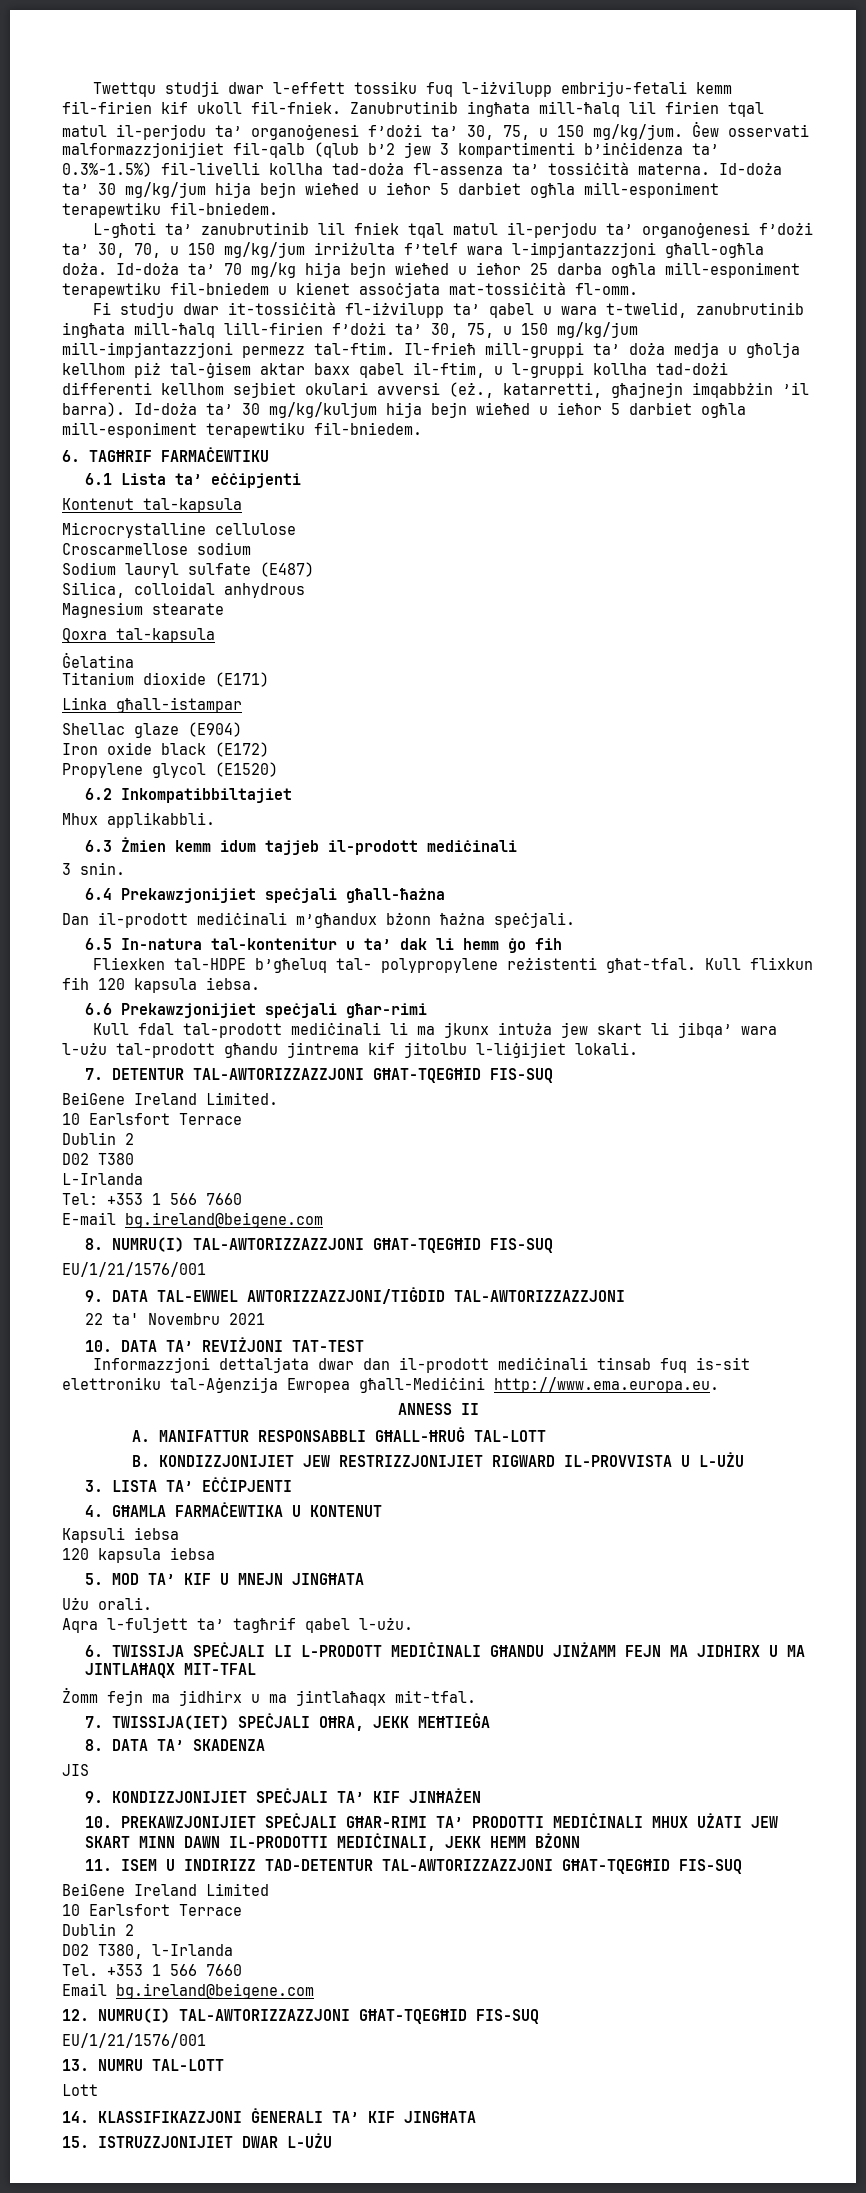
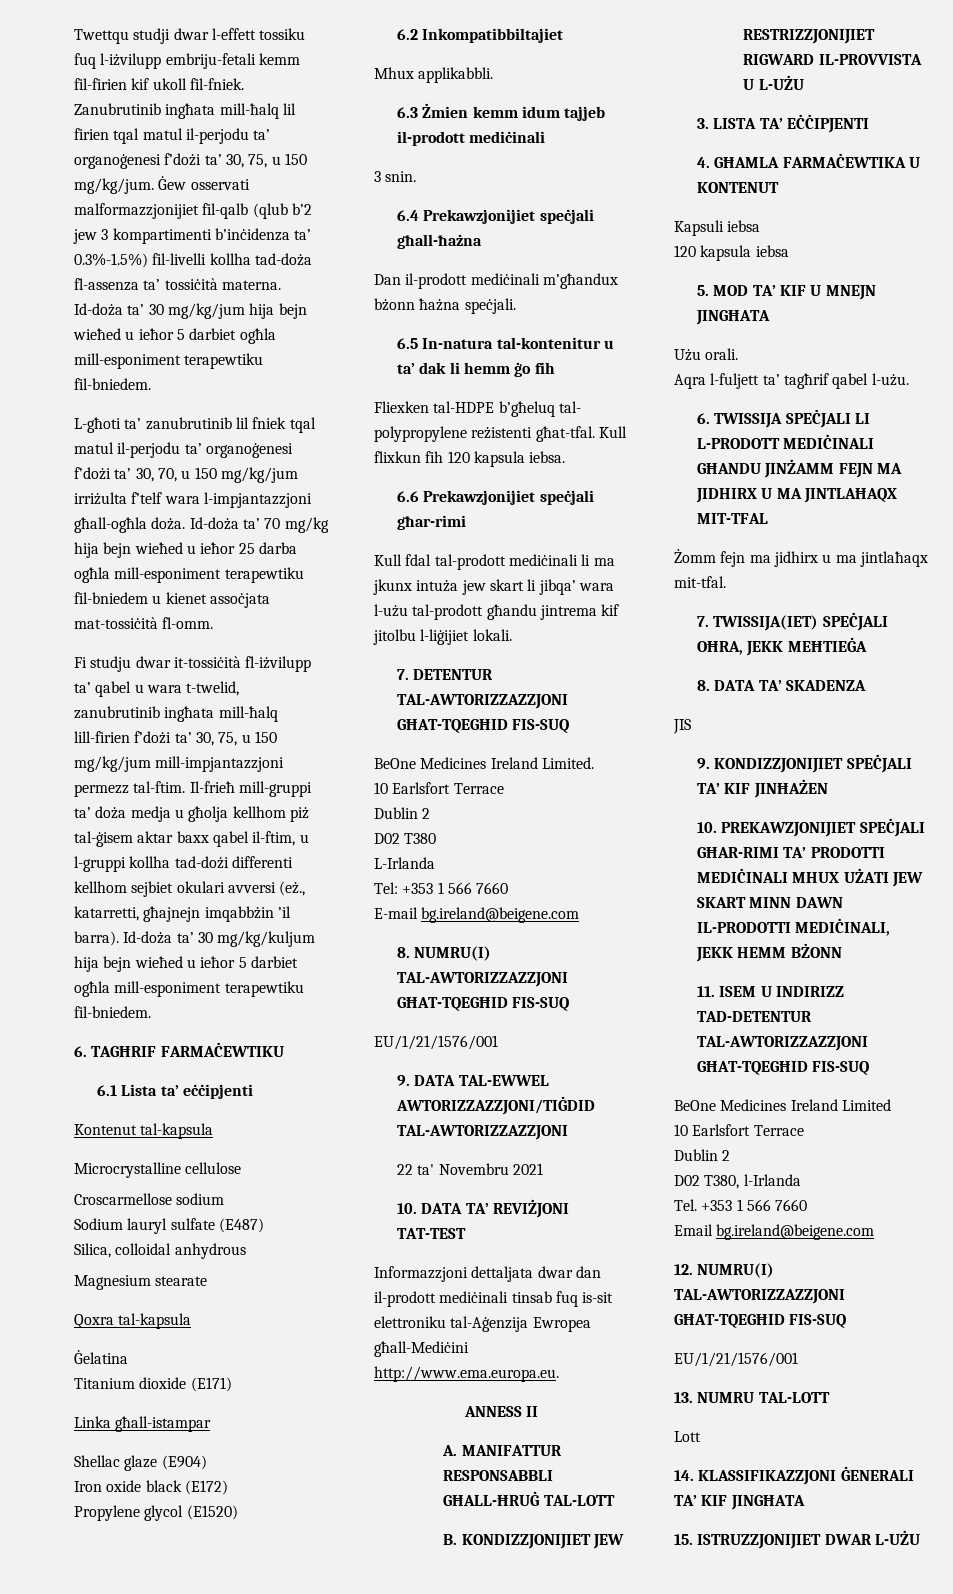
[62,1092,125,1105] BeiGene -> [374,757,487,769] BeOne Medicines
[62,1883,125,1896] BeiGene -> [674,1099,787,1111] BeOne Medicines

